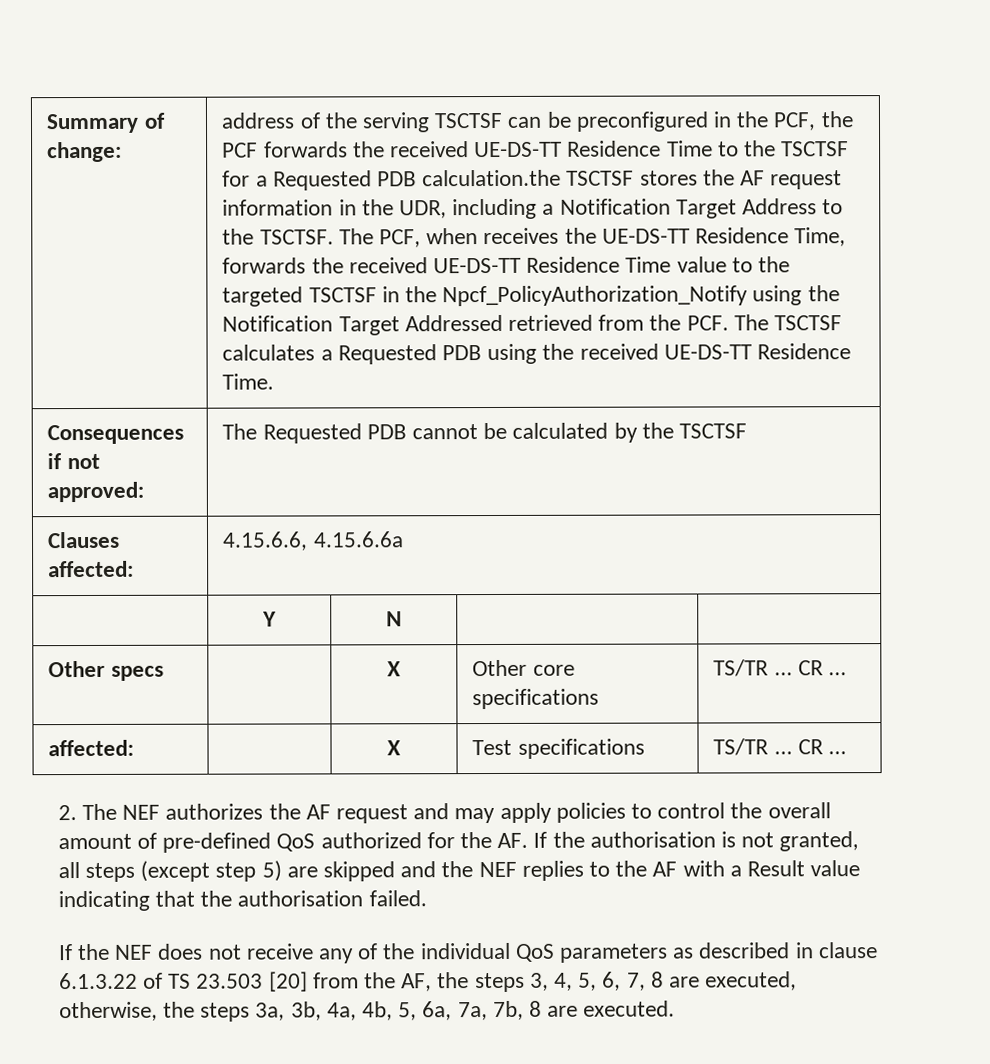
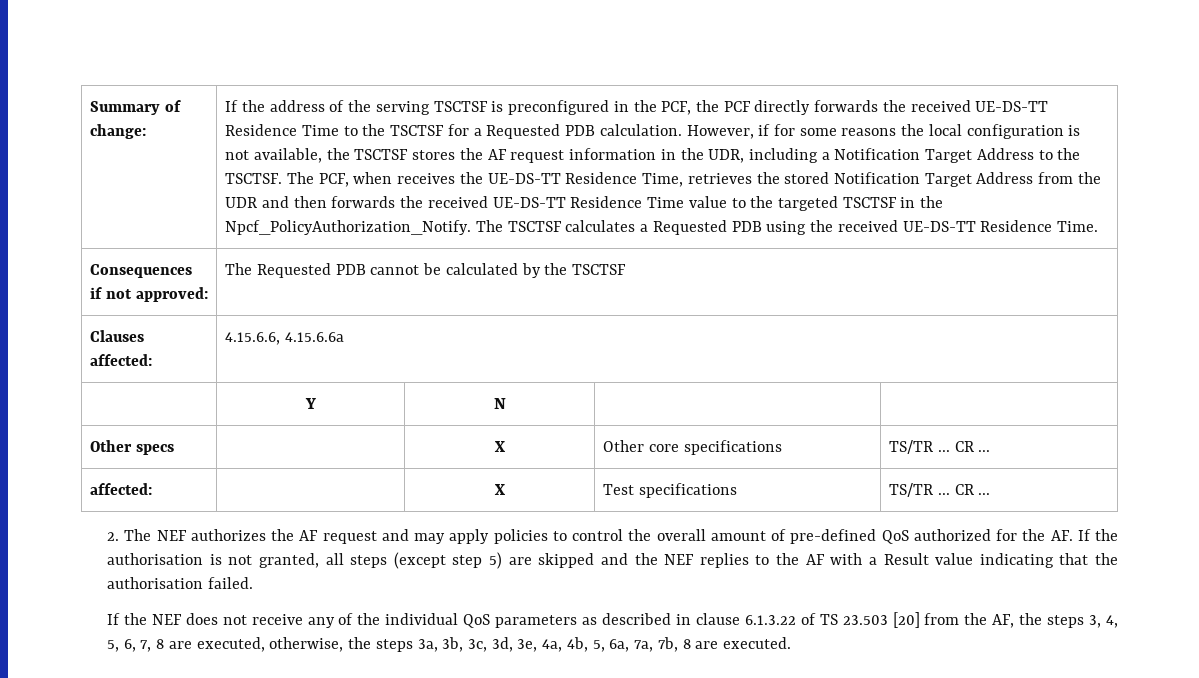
(123, 152) none -> [225,100,265,112] If the
[507,111,572,128] can be -> [491,101,504,112] is
(259, 150) none -> [754,100,811,115] directly
[422,169,562,187] calculation.the -> [599,124,1081,139] [225,148,350,163] calculation. However, if for some reasons the local configuration is not available, the
(847, 237) none -> [687,172,1101,187] [225,196,327,208] retrieves the stored Notification Target Address from the UDR and then
[442,285,840,307] [222,314,729,336] Npcf_PolicyAuthorization_Notify using the Notification Target Addressed retrieved from the PCF. -> [225,220,472,235] Npcf_PolicyAuthorization_Notify.
(322, 1011) none -> [467,637,538,652] 3c, 3d, 3e,

